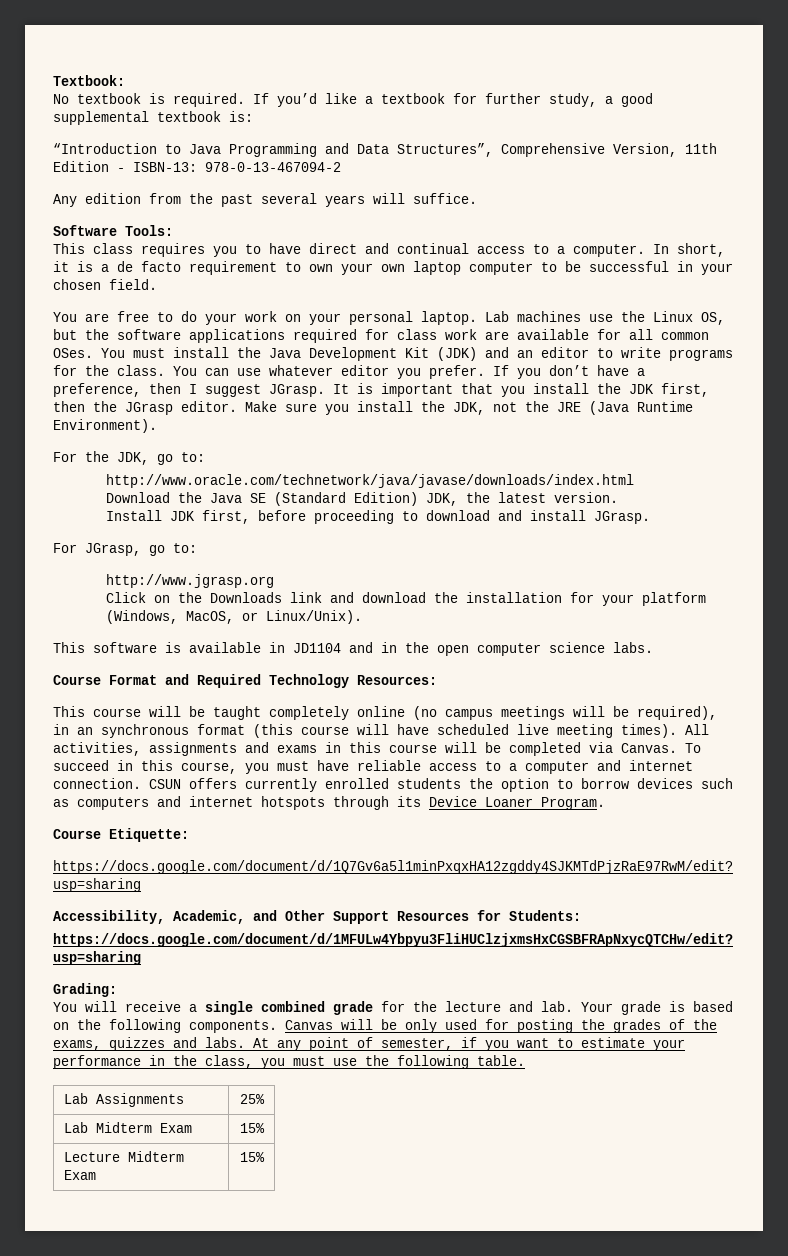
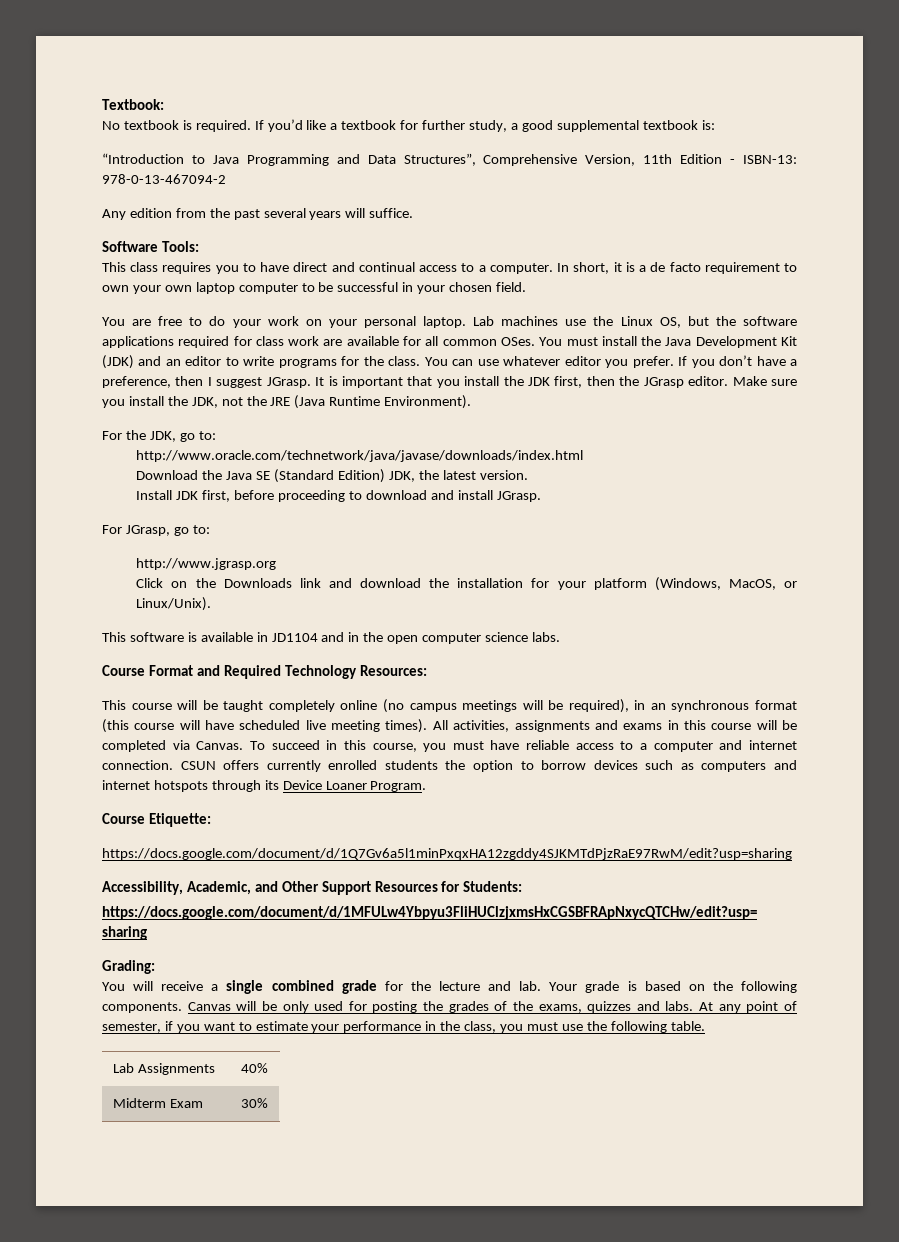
[239,1094,265,1104] [63,1122,192,1133] [239,1123,265,1133] [63,1151,184,1162] [63,1170,96,1180] [239,1152,265,1162] 25% // Lab Midterm Exam | 15% // Lecture Midterm Exam | 15% -> [240,1063,268,1073] [113,1098,204,1108] [240,1098,268,1108] 40% // Midterm Exam | 30%

